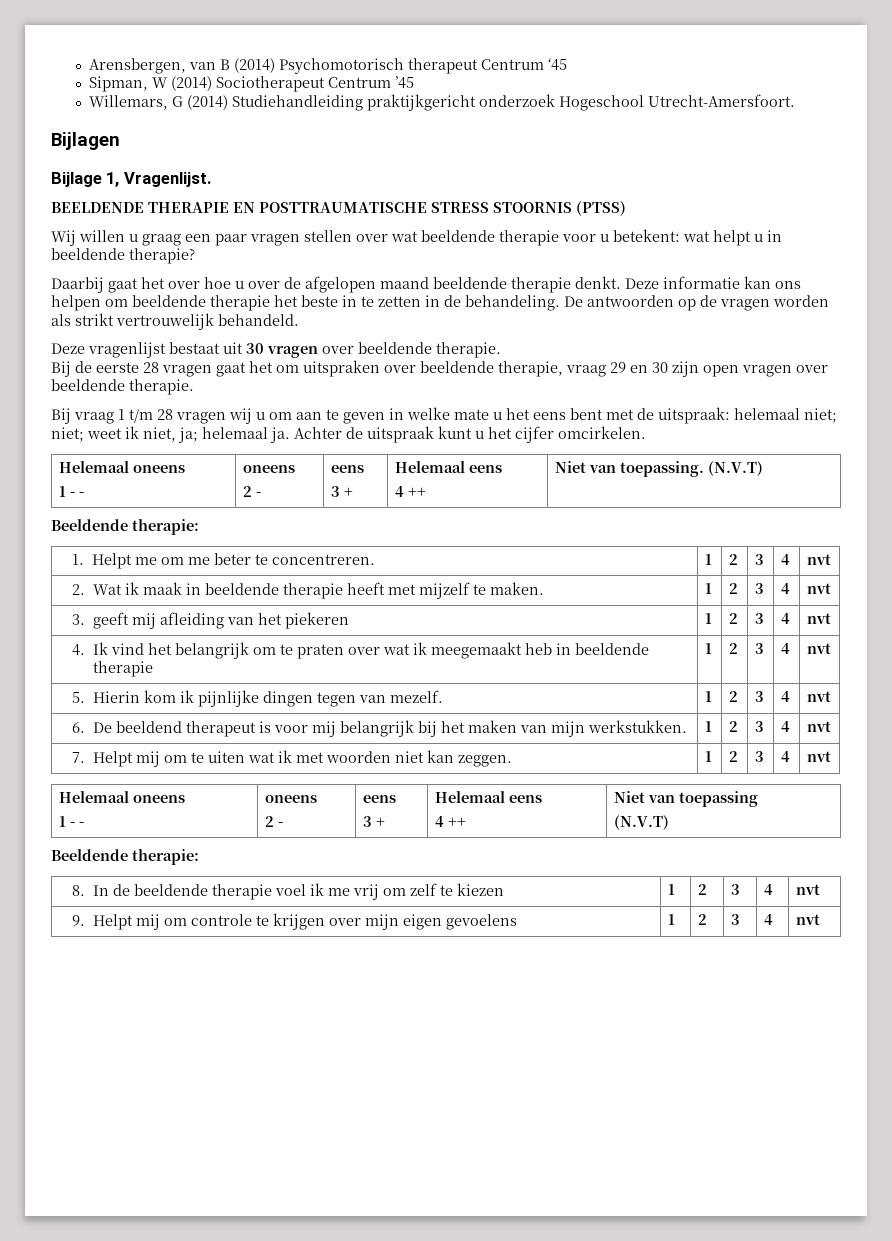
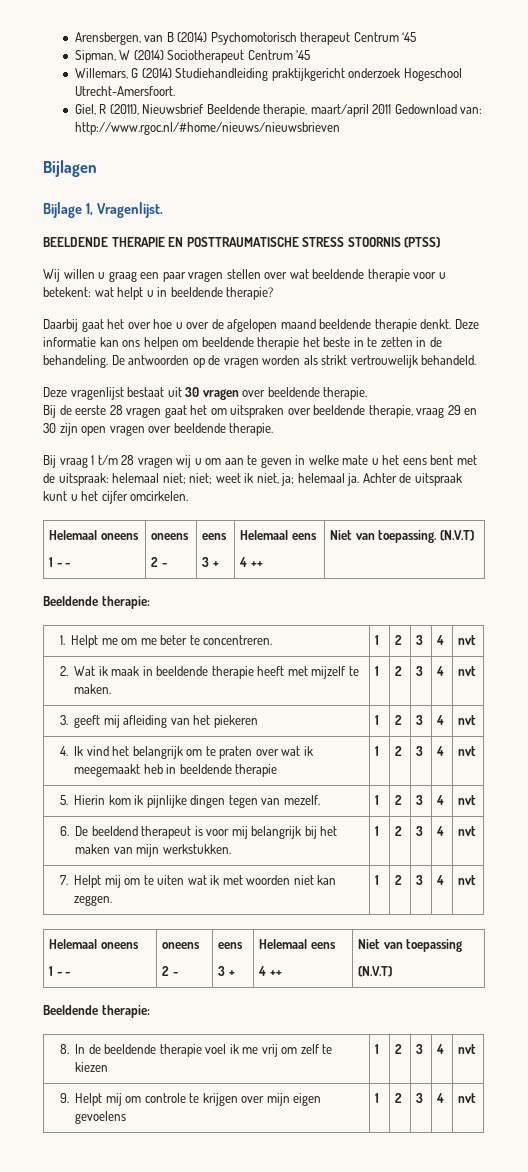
(796, 100) none -> [74,104,483,117] [74,122,340,135] // Giel, R (2011), Nieuwsbrief Beeldende therapie, maart/april 2011 Gedownload van: http://www.rgoc.nl/#home/nieuws/nieuwsbrieven

